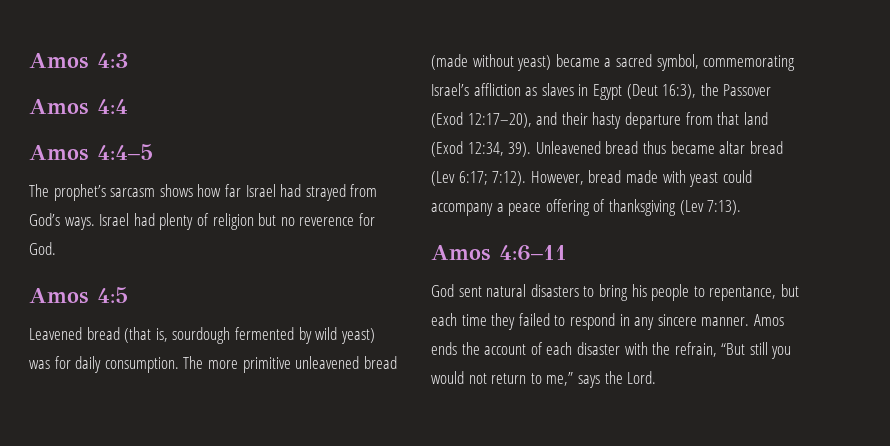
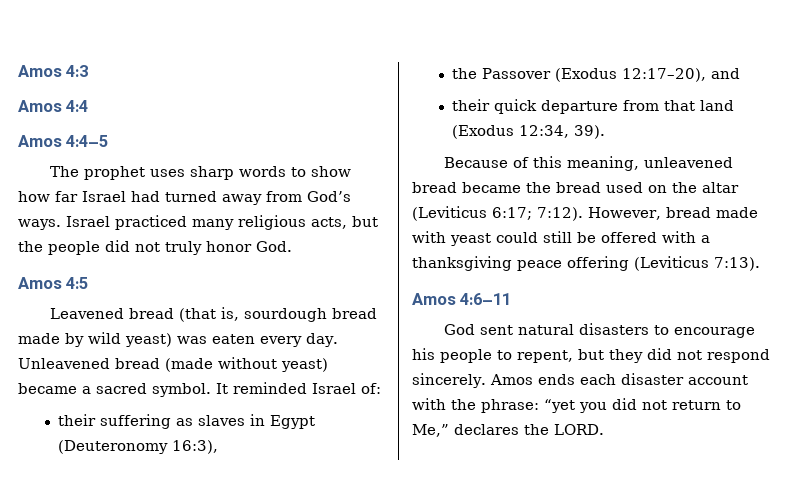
[53,184,193,201] prophet’s sarcasm shows -> [84,166,352,180] prophet uses sharp words to show
[305,184,346,201] strayed -> [165,191,262,205] turned away
[133,213,375,230] had plenty of religion but no reverence for -> [115,215,378,230] [18,240,252,255] practiced many religious acts, but the people did not truly honor
[234,327,294,340] fermented -> [332,308,378,319] [18,333,60,344] bread made
[54,356,360,373] for daily consumption. The more primitive unleavened -> [212,333,338,347] [18,358,110,369] eaten every day. Unleavened
[656,54,796,71] [431,83,521,96] symbol, commemorating Israel’s affliction -> [152,382,381,397] [58,414,172,429] symbol. It reminded Israel of: // their suffering
[626,84,658,99] (Deut -> [58,440,169,454] (Deuteronomy
(697, 91) none -> (219, 447) //
[431,112,463,128] (Exod -> [555,68,618,82] (Exodus
[561,112,622,129] their hasty -> [452,99,538,114] // their quick
[431,141,463,157] (Exod -> [452,125,515,139] (Exodus
[535,141,783,154] [431,171,455,186] Unleavened bread thus became altar bread (Lev -> [444,156,734,171] [412,182,739,193] [412,206,487,221] // Because of this meaning, unleavened bread became the bread used on the altar (Leviticus
[431,199,704,216] accompany a peace offering of thanksgiving (Lev -> [543,231,710,243] [412,256,709,271] still be offered with a thanksgiving peace offering (Leviticus
[598,284,628,301] bring -> [674,327,756,338] encourage
[709,284,799,301] [431,313,784,330] [431,342,543,355] repentance, but each time they failed to respond in any sincere manner. Amos ends the account of -> [517,348,770,363] [412,373,575,388] repent, but they did not respond sincerely. Amos ends
(620, 348) none -> [687,375,748,385] account
[674,342,792,359] [431,371,657,388] refrain, “But still you would not return to me,” says the Lord. -> [481,398,741,413] [412,424,604,437] phrase: “yet you did not return to Me,” declares the LORD.

